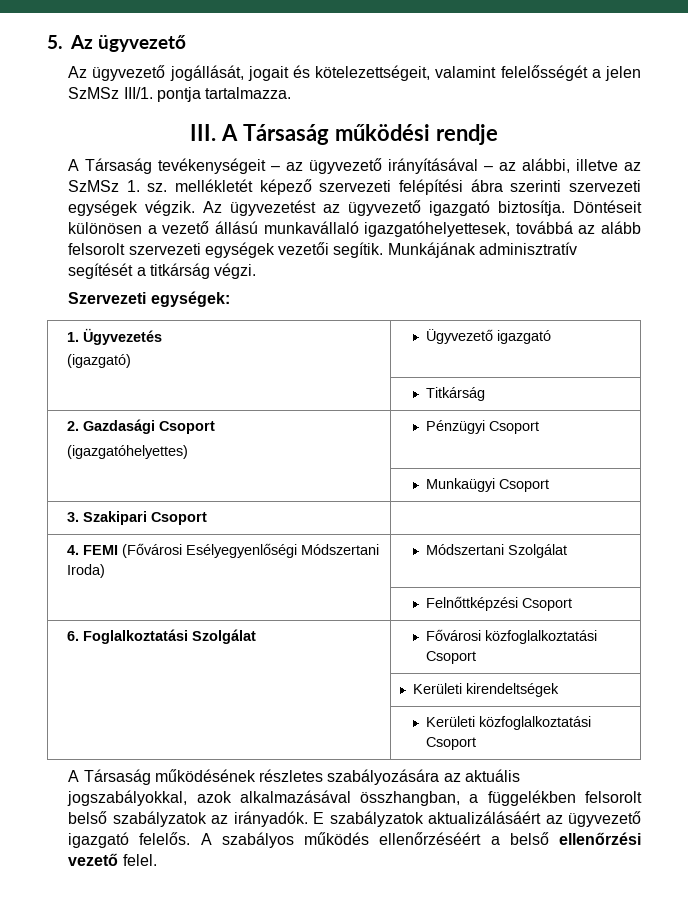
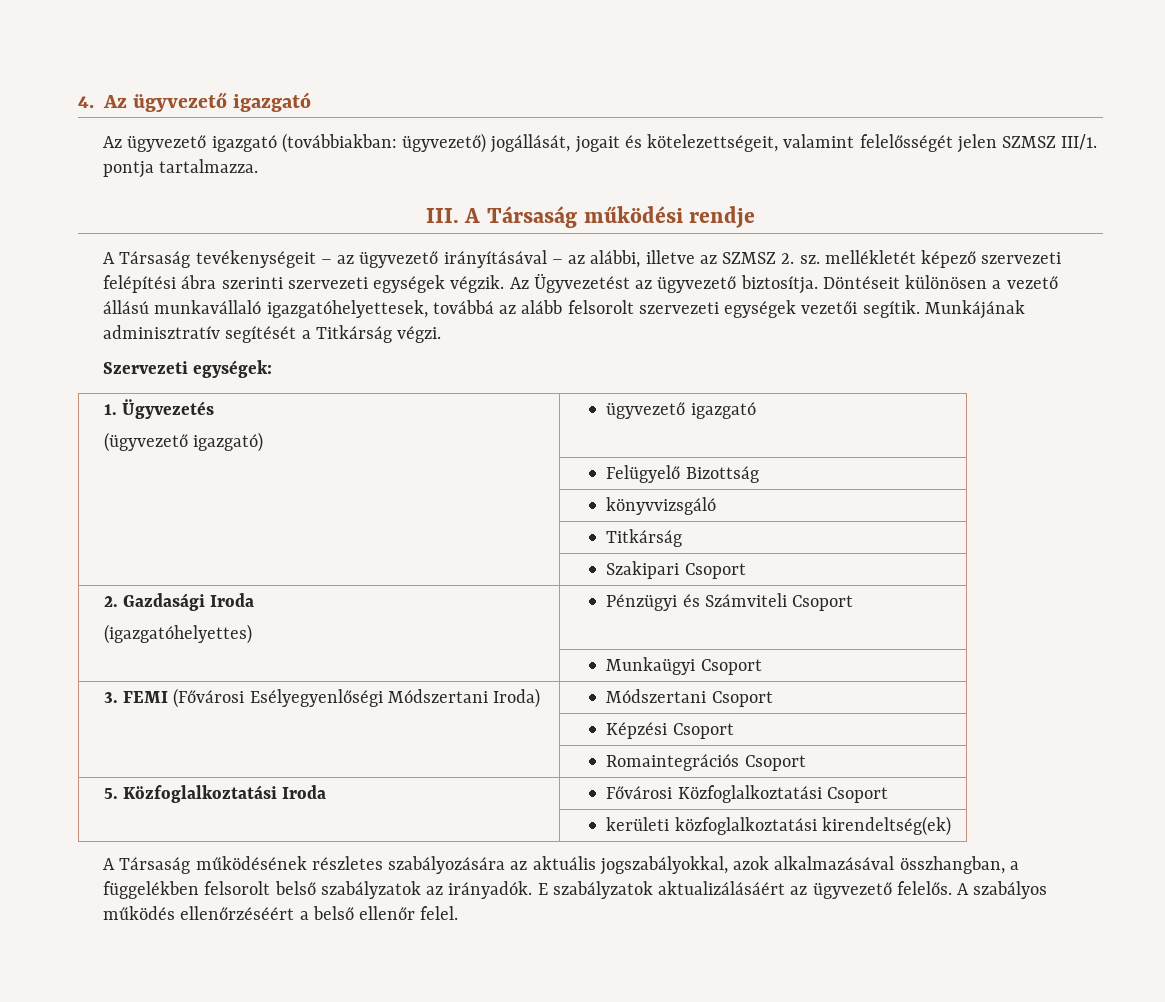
[47,35,187,52] [68,65,166,81] 5. Az ügyvezető // Az ügyvezető -> [78,92,311,112] [102,133,487,153] 4. Az ügyvezető igazgató // Az ügyvezető igazgató (továbbiakban: ügyvezető)
[591,66,641,81] [68,87,120,99] a jelen SzMSz -> [956,134,1057,153] jelen SZMSZ
[68,180,140,192] SzMSz 1. -> [722,252,795,264] SZMSZ 2.
[230,200,491,216] ügyvezetést az ügyvezető igazgató -> [533,273,737,293] Ügyvezetést az ügyvezető
[149,263,210,279] titkárság -> [315,325,392,343] Titkárság
[67,354,132,368] [426,329,552,344] [426,387,486,401] (igazgató) | Ügyvezető igazgató // | Titkárság -> [103,432,264,452] [606,402,756,419] [606,465,759,483] [606,497,717,515] [606,529,683,547] [606,561,746,579] (ügyvezető igazgató) | ügyvezető igazgató // | Felügyelő Bizottság // | könyvvizsgáló // | Titkárság // | Szakipari Csoport
[159,421,216,434] Csoport -> [210,593,255,607] Iroda
(486, 427) none -> [682,593,787,607] és Számviteli
[83,511,208,525] [67,545,80,555] Szakipari Csoport | // 4. -> (118, 697) none
[508,544,568,558] [426,596,573,611] [67,629,257,644] [426,629,598,644] [426,651,477,664] [413,683,560,697] [426,716,592,730] [426,737,477,750] Szolgálat // | Felnőttképzési Csoport // 6. Foglalkoztatási Szolgálat | Fővárosi közfoglalkoztatási Csoport // | Kerületi kirendeltségek // | Kerületi közfoglalkoztatási Csoport -> [711,691,773,707] [606,722,734,739] [606,754,806,771] [103,785,327,803] [606,785,888,803] [606,816,951,836] Csoport // | Képzési Csoport // | Romaintegrációs Csoport // 5. Közfoglalkoztatási Iroda | Fővárosi Közfoglalkoztatási Csoport // | kerületi közfoglalkoztatási kirendeltség(ek)
[68,832,130,848] igazgató -> (892, 890) none
[559,832,642,845] [68,853,119,866] ellenőrzési vezető -> [359,906,416,920] ellenőr

